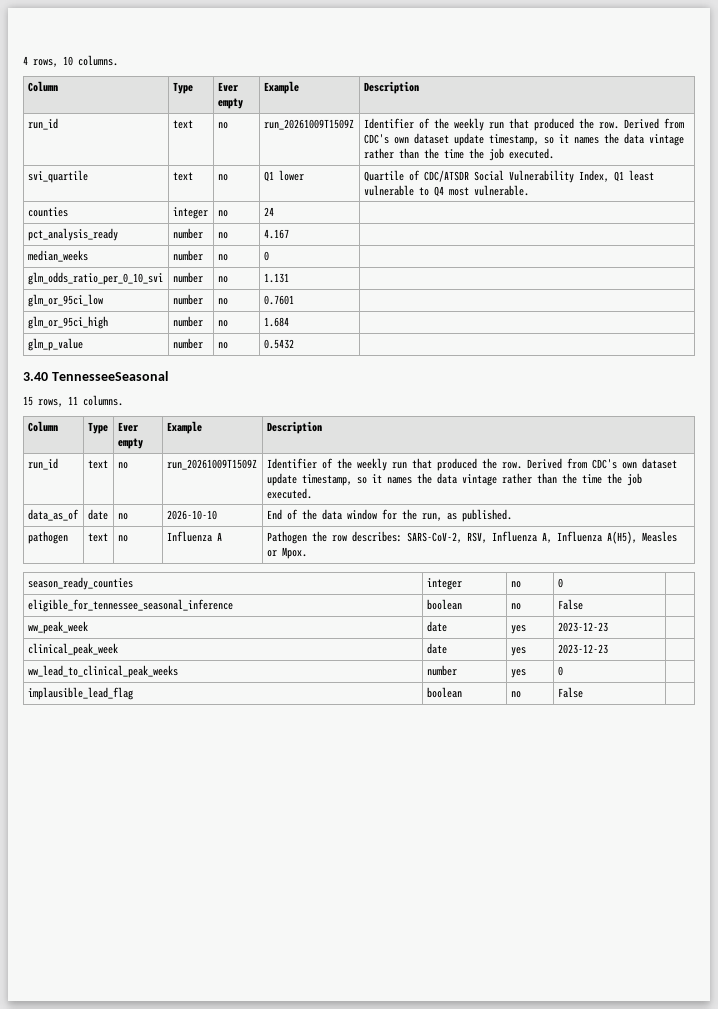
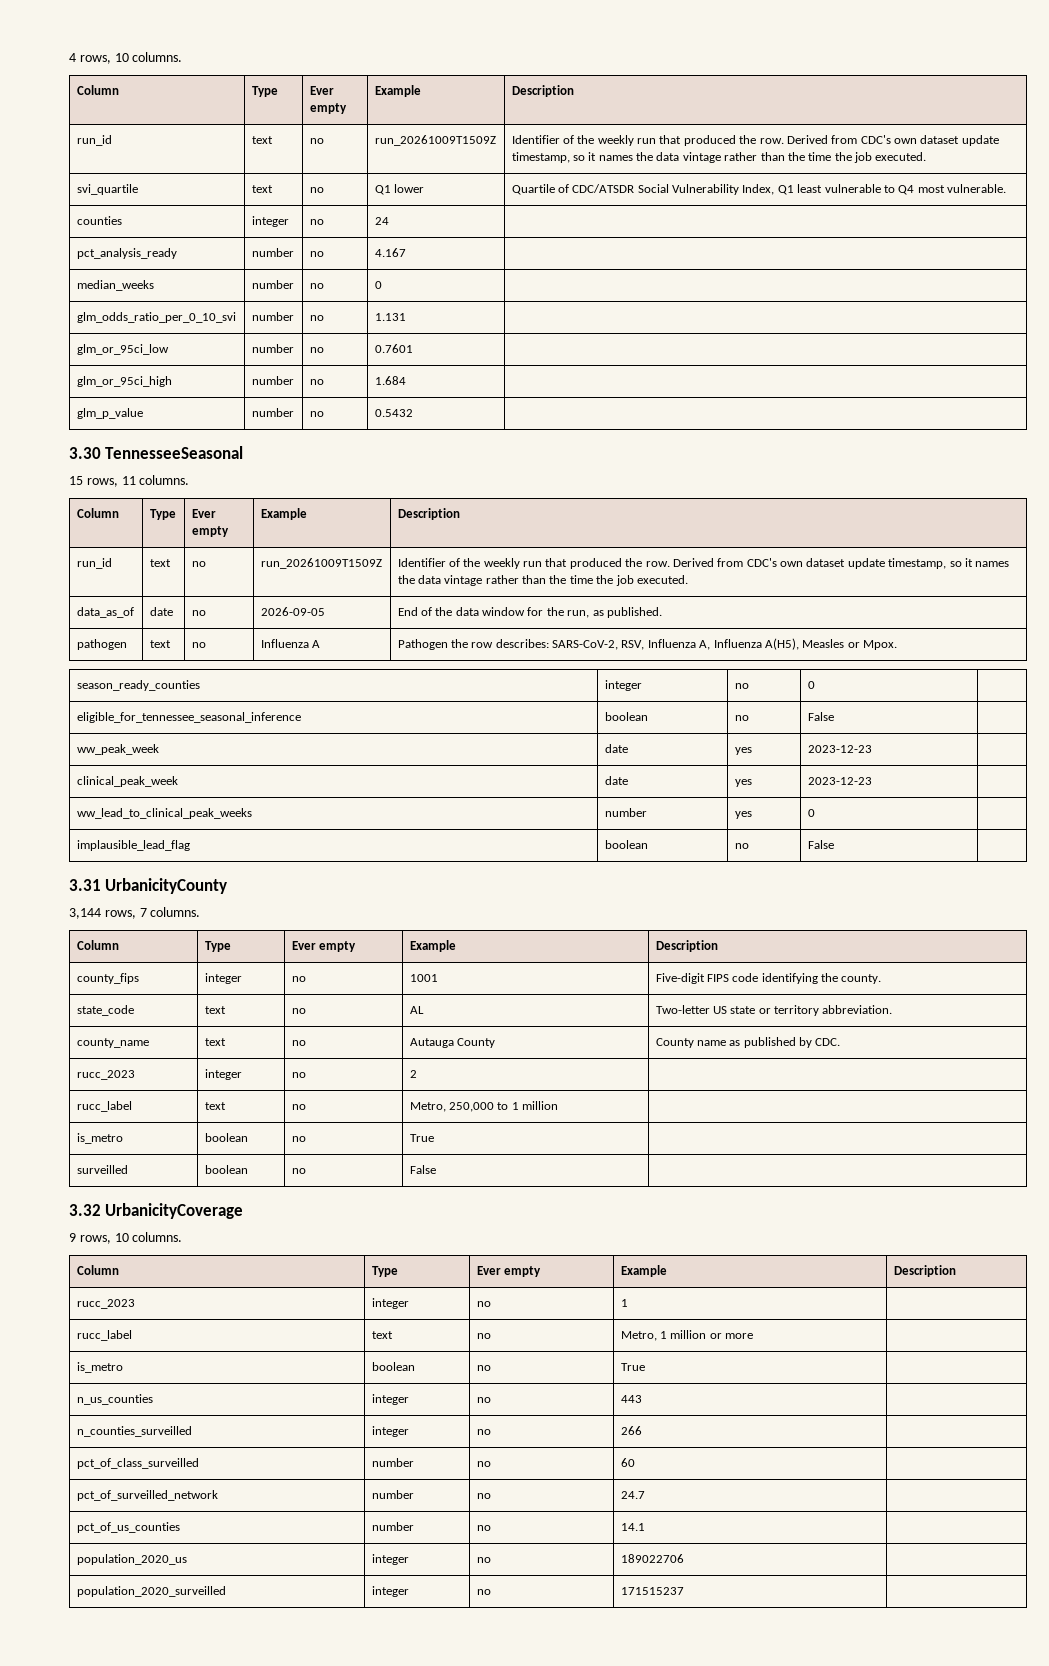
[23,372,48,381] 3.40 -> [69,447,101,459] 3.30
[166,510,217,520] 2026-10-10 -> [260,607,325,616] 2026-09-05
(583, 692) none -> [69,878,228,894] [69,907,201,919] [76,940,119,950] [204,941,231,952] [291,941,356,952] [409,940,456,952] [655,940,718,952] [76,973,139,984] [204,973,242,984] [291,976,306,982] [409,974,438,982] [655,973,882,984] [76,1005,134,1016] [204,1006,226,1014] [291,1008,306,1014] [409,1006,424,1014] [655,1005,893,1016] [76,1038,149,1048] [204,1038,226,1046] [291,1040,306,1046] [409,1038,495,1048] [655,1037,841,1048] [76,1070,135,1080] [204,1069,242,1080] [291,1072,306,1078] [409,1070,417,1078] [76,1101,132,1112] [204,1102,226,1110] [291,1104,306,1110] [409,1101,559,1112] [76,1133,123,1144] [204,1133,248,1142] [291,1136,306,1142] [409,1134,434,1142] [76,1165,128,1174] [204,1165,248,1174] [291,1168,306,1174] [409,1165,436,1174] [69,1203,244,1219] [69,1232,183,1244] [76,1265,119,1275] [371,1266,398,1277] [476,1266,541,1277] [620,1265,667,1277] [893,1265,956,1277] [76,1299,135,1309] [371,1298,409,1309] [476,1301,491,1307] [620,1299,628,1307] [76,1330,132,1341] [371,1331,393,1339] [476,1333,491,1339] [620,1330,754,1341] [76,1362,123,1373] [371,1362,415,1371] [476,1365,491,1371] [620,1363,645,1371] [76,1394,153,1405] [371,1394,409,1405] [476,1397,491,1403] [620,1395,642,1403] [76,1426,192,1437] [371,1426,409,1437] [476,1429,491,1435] [620,1426,642,1435] [76,1458,199,1469] [371,1458,414,1467] [476,1461,491,1467] [620,1458,635,1467] [76,1490,218,1501] [371,1490,414,1499] [476,1493,491,1499] [620,1491,645,1499] [76,1522,180,1533] [371,1522,414,1531] [476,1525,491,1531] [620,1523,645,1531] [76,1554,187,1565] [371,1554,409,1565] [476,1557,491,1563] [620,1554,684,1563] [76,1586,226,1597] [371,1586,409,1597] [476,1589,491,1595] [620,1587,684,1595] // 3.31 UrbanicityCounty // 3,144 rows, 7 columns. // Column | Type | Ever empty | Example | Description // county_fips | integer | no | 1001 | Five-digit FIPS code identifying the county. // state_code | text | no | AL | Two-letter US state or territory abbreviation. // county_name | text | no | Autauga County | County name as published by CDC. // rucc_2023 | integer | no | 2 | // rucc_label | text | no | Metro, 250,000 to 1 million | // is_metro | boolean | no | True | // surveilled | boolean | no | False | // 3.32 UrbanicityCoverage // 9 rows, 10 columns. // Column | Type | Ever empty | Example | Description // rucc_2023 | integer | no | 1 | // rucc_label | text | no | Metro, 1 million or more | // is_metro | boolean | no | True | // n_us_counties | integer | no | 443 | // n_counties_surveilled | integer | no | 266 | // pct_of_class_surveilled | number | no | 60 | // pct_of_surveilled_network | number | no | 24.7 | // pct_of_us_counties | number | no | 14.1 | // population_2020_us | integer | no | 189022706 | // population_2020_surveilled | integer | no | 171515237 |

